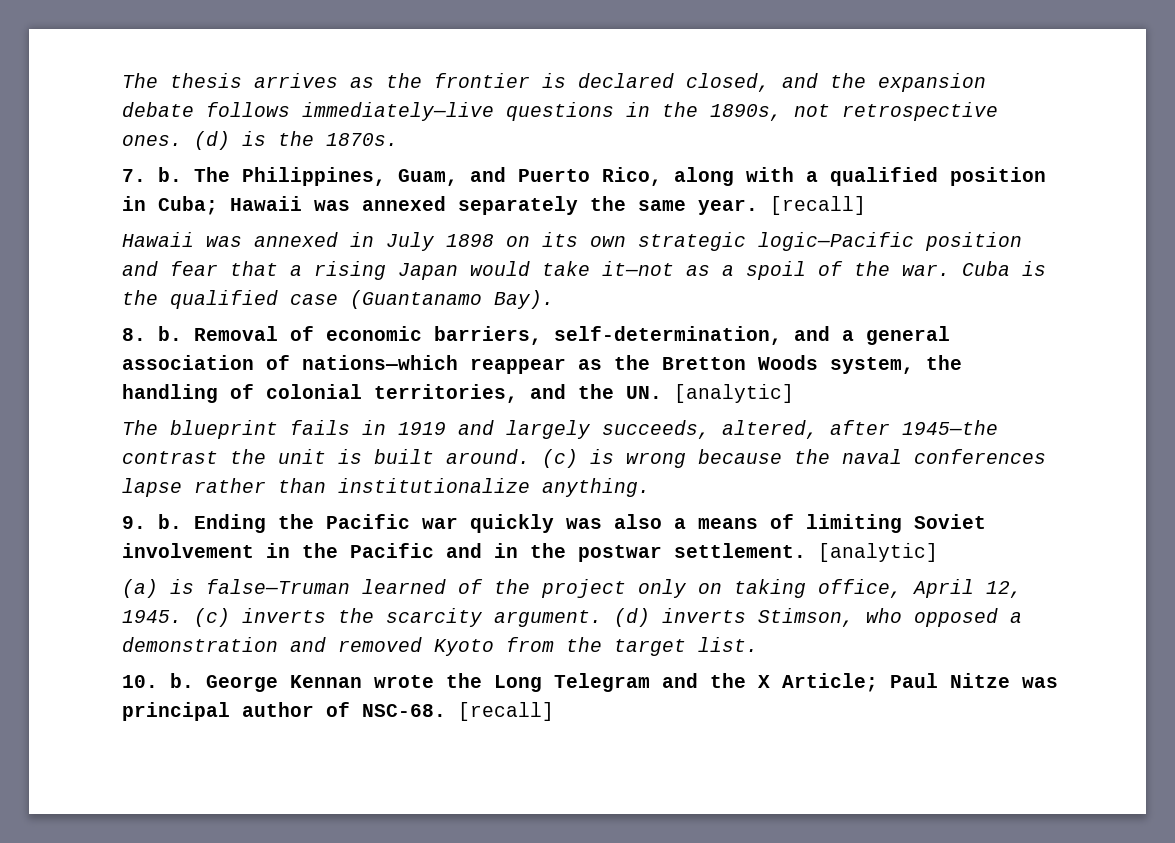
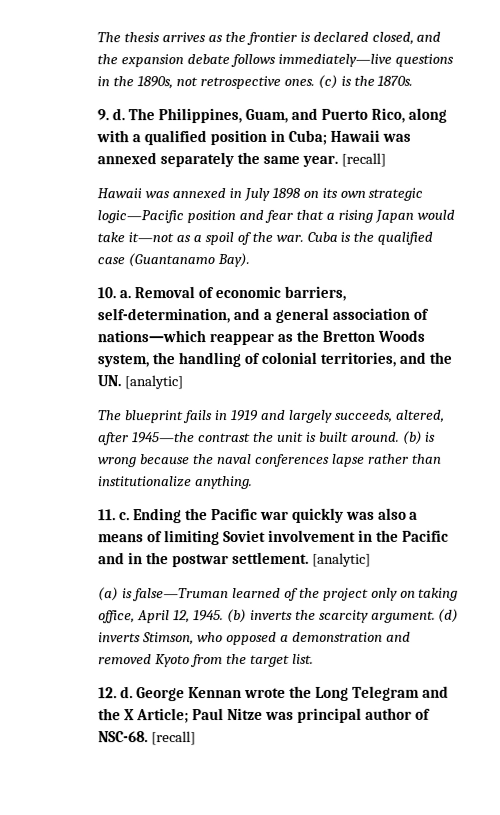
[194,131,231,150] (d) -> [317,74,338,89] (c)
[122,167,183,182] 7. b. -> [97,108,126,121] 9. d.
[122,326,183,341] 8. b. -> [97,287,132,299] 10. a.
[542,449,579,468] (c) -> [402,430,423,445] (b)
[122,514,183,529] 9. b. -> [98,509,131,521] 11. c.
[194,608,231,627] (c) -> [226,609,247,624] (b)
[122,673,195,688] 10. b. -> [98,686,134,699] 12. d.

